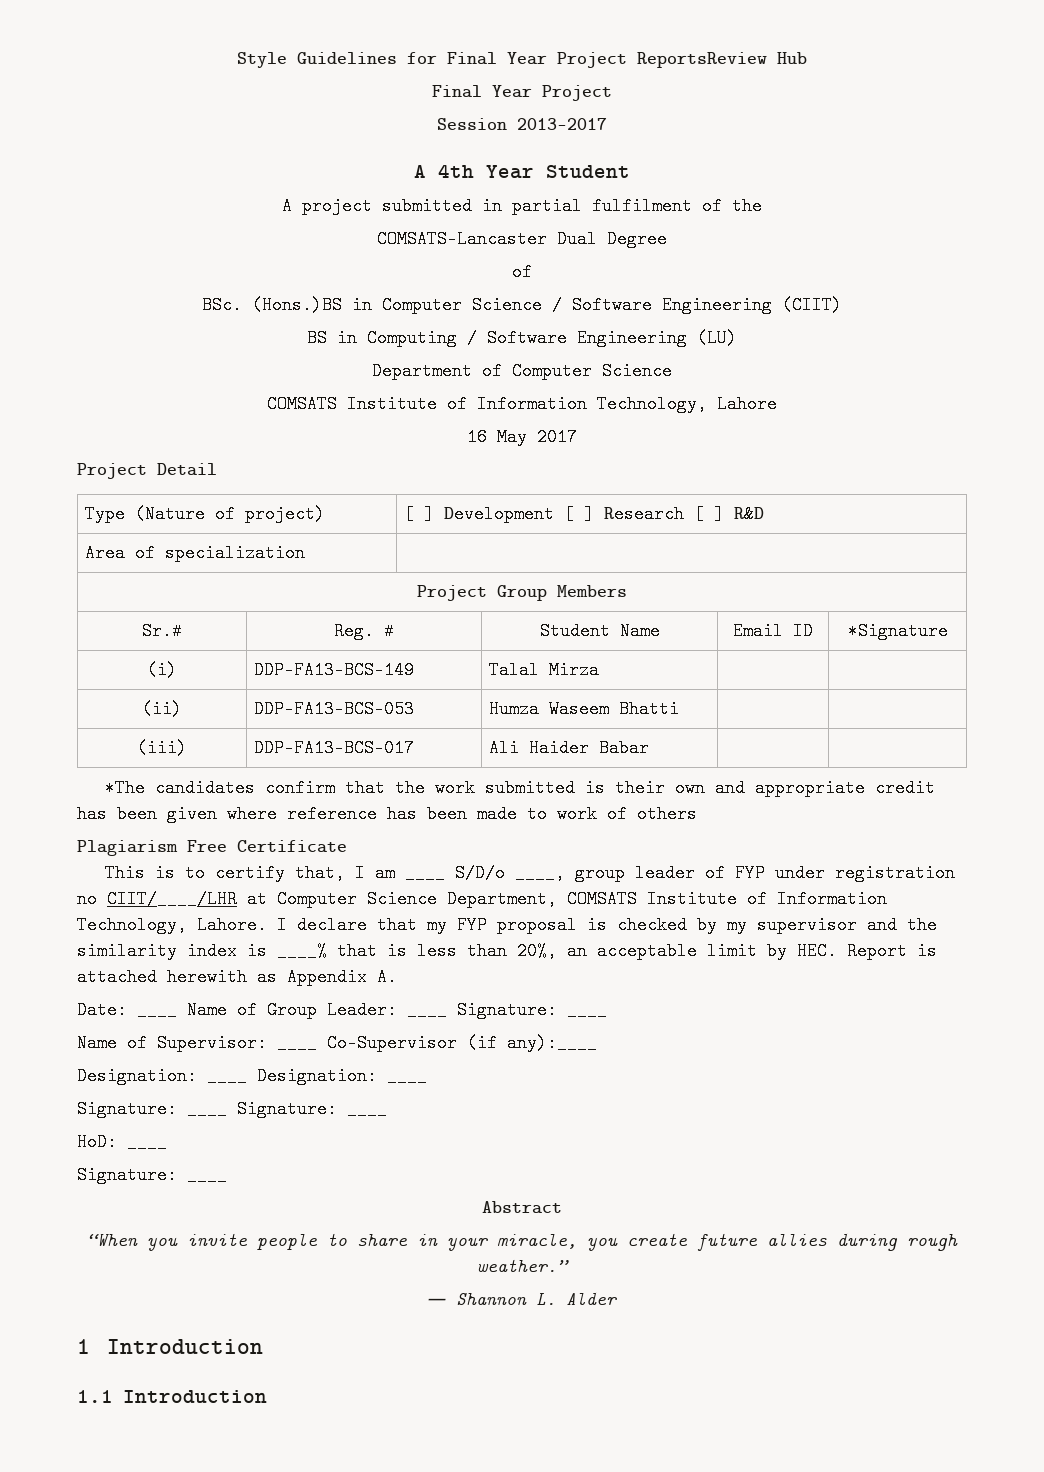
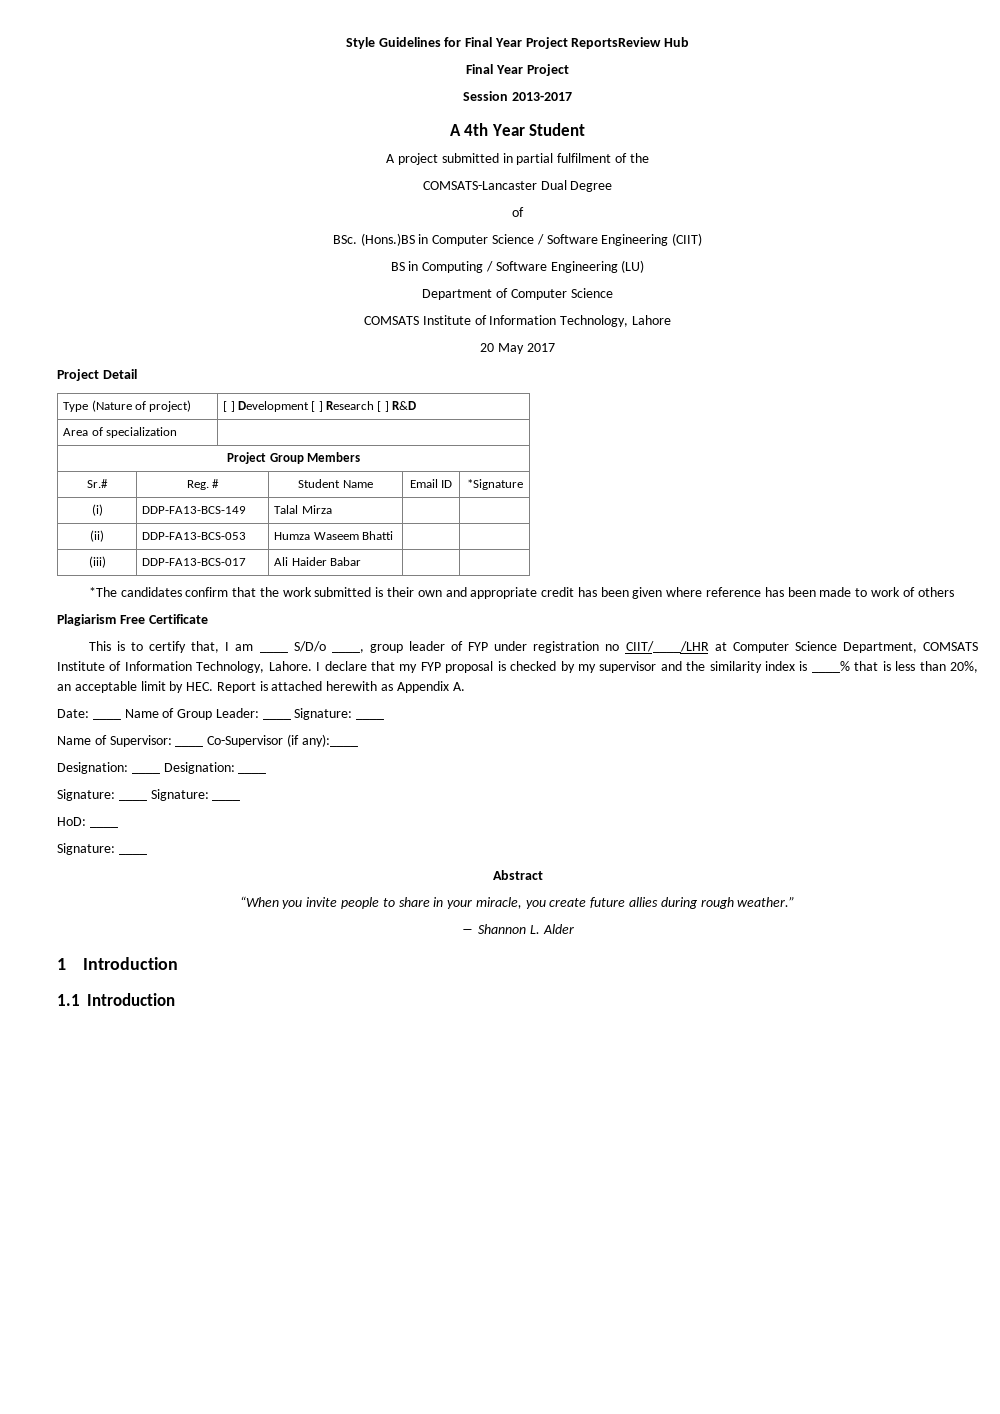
[467,428,487,446] 16 -> [480,343,495,352] 20

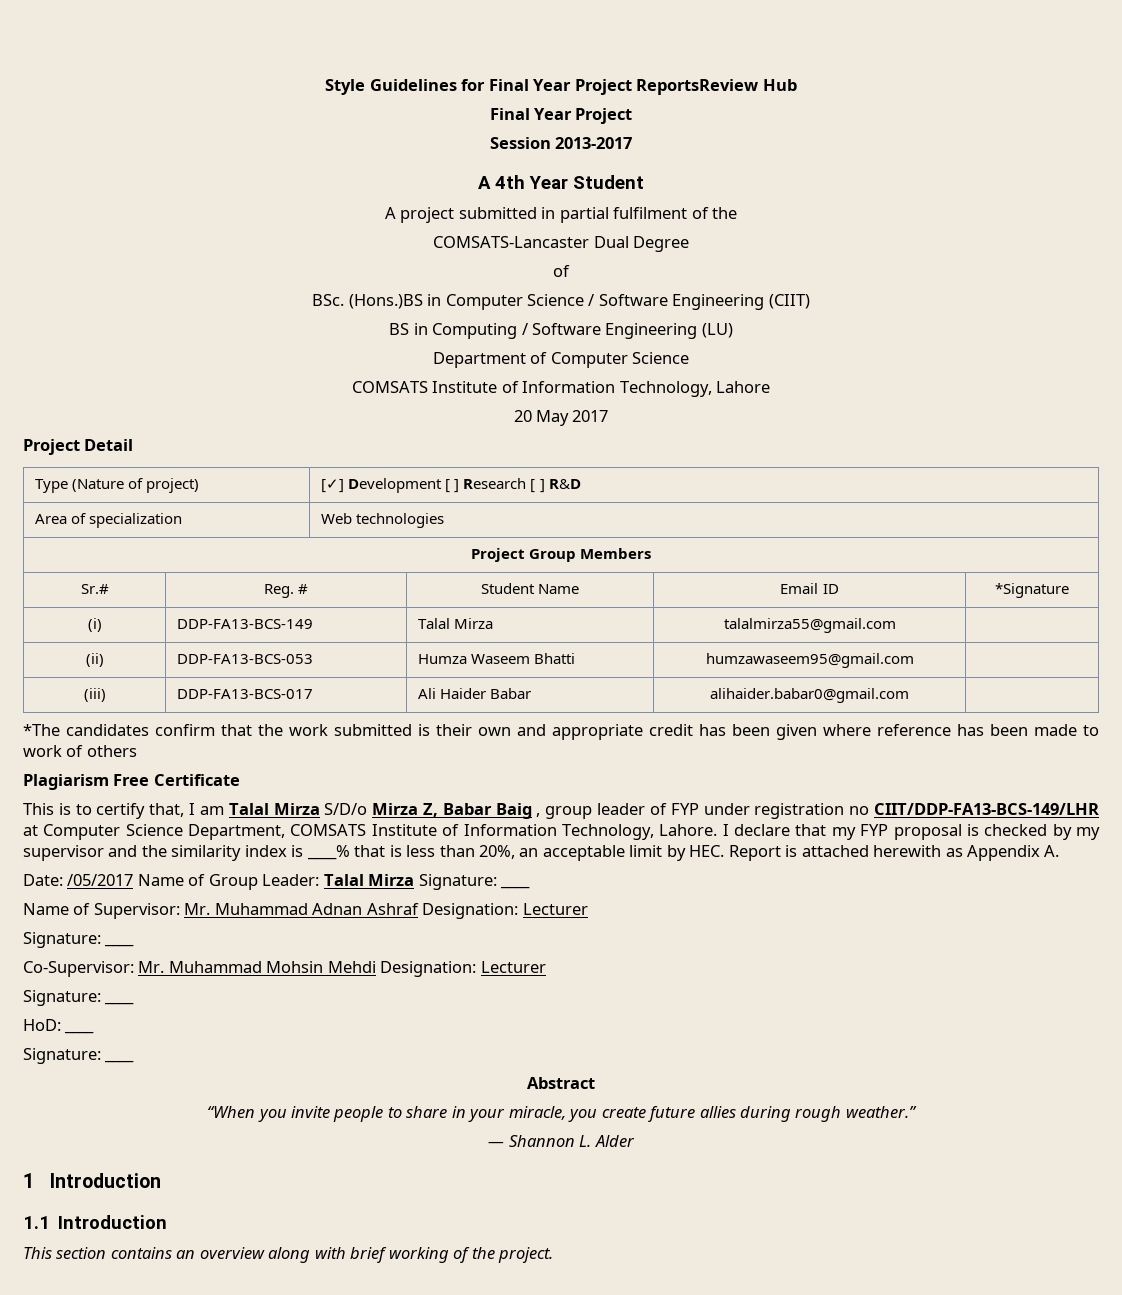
[223,401,235,412] [ ] -> [321,479,345,493] [✓]
(177, 432) none -> [321,513,445,528] Web technologies
(332, 509) none -> [723,618,896,633] talalmirza55@gmail.com
(393, 535) none -> [705,653,914,668] humzawaseem95@gmail.com
(361, 561) none -> [709,688,909,703] alihaider.babar0@gmail.com
[259,641,364,653] ____ S/D/o ____, -> [228,803,541,819] Talal Mirza S/D/o Mirza Z, Babar Baig ,
[625,641,709,653] CIIT/____/LHR -> [874,803,1100,815] CIIT/DDP-FA13-BCS-149/LHR
[92,718,121,720] ____ -> [67,874,134,886] /05/2017
[262,718,291,720] ____ -> [323,874,415,886] Talal Mirza
[175,734,358,747] [57,762,267,774] [57,789,147,801] ____ Co-Supervisor (if any):____ // Designation: ____ Designation: ____ // Signature: ____ -> [184,903,588,919] [23,932,135,948] [23,961,546,977] Mr. Muhammad Adnan Ashraf Designation: Lecturer // Signature: ____ // Co-Supervisor: Mr. Muhammad Mohsin Mehdi Designation: Lecturer //
(175, 999) none -> [23,1247,554,1263] // This section contains an overview along with brief working of the project.

